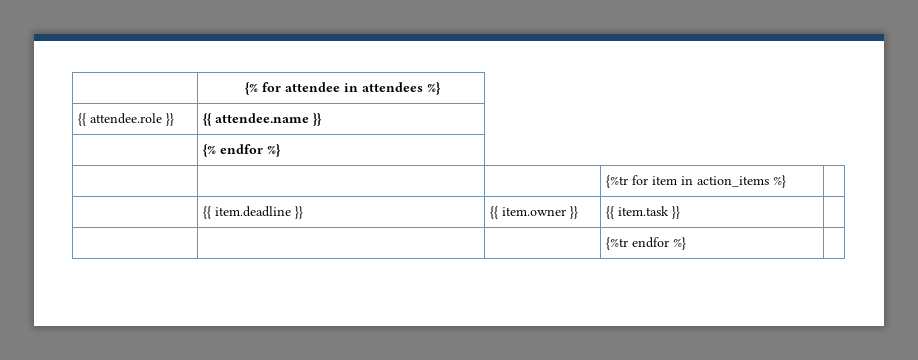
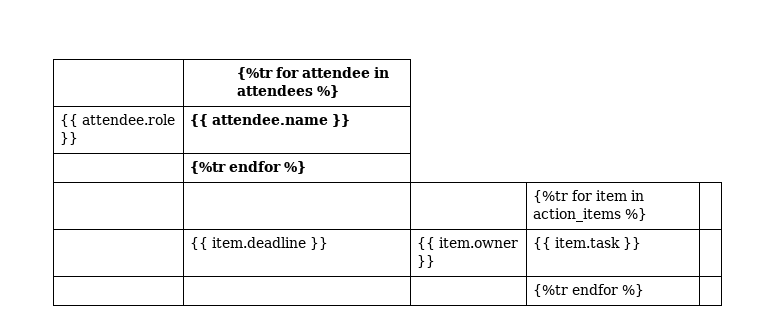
[244,82,258,95] | {% -> [236,67,273,80] | {%tr
[202,144,216,157] {% -> [190,161,227,174] {%tr

